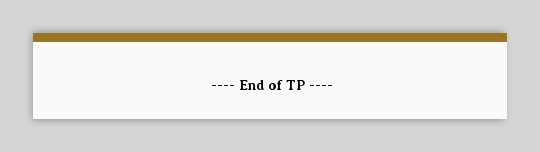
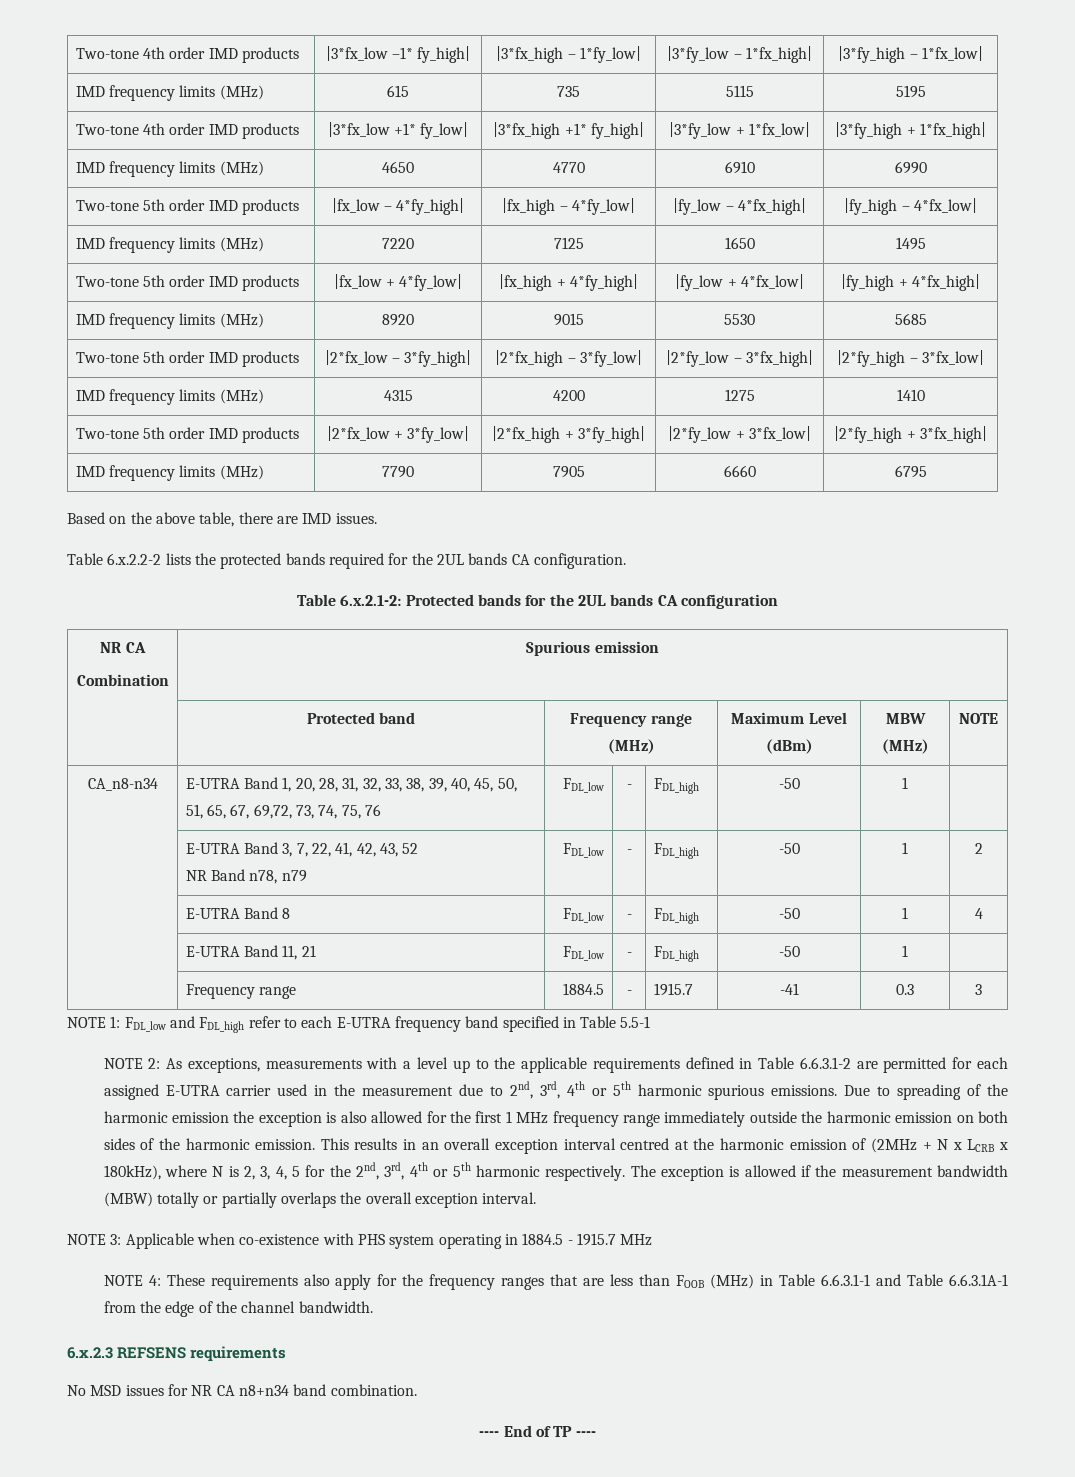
(211, 87) none -> [75,47,300,63] [325,46,471,63] [496,46,641,63] [667,46,812,63] [838,46,983,63] [75,85,264,101] [387,85,409,97] [557,86,580,97] [725,85,754,97] [895,85,926,98] [75,123,300,139] [327,122,469,139] [493,122,644,139] [669,122,810,139] [835,122,986,139] [75,161,264,177] [382,161,414,173] [552,162,585,173] [724,161,755,174] [894,161,927,174] [75,199,300,215] [331,198,465,215] [502,198,635,215] [673,198,806,215] [844,198,977,215] [75,237,264,253] [382,238,414,249] [553,237,584,249] [724,237,755,249] [895,237,926,250] [75,275,300,291] [333,274,463,291] [499,274,638,291] [675,274,804,291] [841,274,980,291] [75,313,264,329] [382,314,414,326] [553,313,584,326] [724,314,755,325] [894,313,927,325] [75,351,300,367] [324,350,472,367] [495,350,642,367] [666,350,813,367] [837,350,984,367] [75,389,264,405] [383,389,413,401] [552,390,585,401] [724,389,755,401] [896,389,925,401] [75,427,300,443] [326,426,470,443] [492,426,645,443] [668,426,811,443] [834,426,987,443] [75,465,264,481] [382,466,414,478] [552,466,585,478] [723,465,756,477] [894,465,927,478] [67,512,377,527] [67,553,626,569] [297,594,778,609] [100,642,146,653] [76,674,169,686] [526,641,659,656] [306,712,416,724] [570,713,692,727] [607,739,655,754] [731,712,847,724] [765,739,813,754] [885,713,926,724] [881,739,929,754] [959,713,998,724] [87,778,158,791] [185,777,517,792] [185,804,382,819] [563,778,605,793] [626,784,632,789] [653,778,699,794] [778,778,800,789] [902,777,908,789] [185,842,419,857] [185,869,307,884] [563,843,605,858] [626,849,632,854] [653,843,699,859] [778,843,800,854] [902,842,908,854] [974,843,983,854] [185,907,291,919] [563,908,605,923] [626,914,632,919] [653,908,699,924] [778,908,800,919] [902,907,908,919] [974,908,983,919] [185,945,316,960] [563,946,605,961] [626,952,632,957] [653,946,699,962] [778,946,800,957] [902,945,908,957] [185,984,297,999] [563,983,605,995] [626,990,632,995] [653,983,693,996] [779,983,799,995] [896,984,914,995] [975,984,982,995] [67,1016,651,1033] [103,1057,1008,1073] [103,1081,1008,1100] [103,1111,1008,1127] [103,1138,1008,1154] [103,1162,1009,1181] [103,1192,537,1208] [67,1233,653,1249] [103,1274,1008,1290] [103,1301,373,1317] [67,1346,287,1362] [67,1384,417,1396] Two-tone 4th order IMD products | |3*fx_low –1* fy_high| | |3*fx_high – 1*fy_low| | |3*fy_low – 1*fx_high| | |3*fy_high – 1*fx_low| // IMD frequency limits (MHz) | 615 | 735 | 5115 | 5195 // Two-tone 4th order IMD products | |3*fx_low +1* fy_low| | |3*fx_high +1* fy_high| | |3*fy_low + 1*fx_low| | |3*fy_high + 1*fx_high| // IMD frequency limits (MHz) | 4650 | 4770 | 6910 | 6990 // Two-tone 5th order IMD products | |fx_low – 4*fy_high| | |fx_high – 4*fy_low| | |fy_low – 4*fx_high| | |fy_high – 4*fx_low| // IMD frequency limits (MHz) | 7220 | 7125 | 1650 | 1495 // Two-tone 5th order IMD products | |fx_low + 4*fy_low| | |fx_high + 4*fy_high| | |fy_low + 4*fx_low| | |fy_high + 4*fx_high| // IMD frequency limits (MHz) | 8920 | 9015 | 5530 | 5685 // Two-tone 5th order IMD products | |2*fx_low – 3*fy_high| | |2*fx_high – 3*fy_low| | |2*fy_low – 3*fx_high| | |2*fy_high – 3*fx_low| // IMD frequency limits (MHz) | 4315 | 4200 | 1275 | 1410 // Two-tone 5th order IMD products | |2*fx_low + 3*fy_low| | |2*fx_high + 3*fy_high| | |2*fy_low + 3*fx_low| | |2*fy_high + 3*fx_high| // IMD frequency limits (MHz) | 7790 | 7905 | 6660 | 6795 // Based on the above table, there are IMD issues. // Table 6.x.2.2-2 lists the protected bands required for the 2UL bands CA configuration. // Table 6.x.2.1-2: Protected bands for the 2UL bands CA configuration // NR CA // Combination | Spurious emission // | Protected band | Frequency range (MHz) | Maximum Level (dBm) | MBW (MHz) | NOTE // CA_n8-n34 | E-UTRA Band 1, 20, 28, 31, 32, 33, 38, 39, 40, 45, 50, 51, 65, 67, 69,72, 73, 74, 75, 76 | FDL_low | - | FDL_high | -50 | 1 | // | E-UTRA Band 3, 7, 22, 41, 42, 43, 52 // NR Band n78, n79 | FDL_low | - | FDL_high | -50 | 1 | 2 // | E-UTRA Band 8 | FDL_low | - | FDL_high | -50 | 1 | 4 // | E-UTRA Band 11, 21 | FDL_low | - | FDL_high | -50 | 1 | // | Frequency range | 1884.5 | - | 1915.7 | -41 | 0.3 | 3 // NOTE 1: FDL_low and FDL_high refer to each E-UTRA frequency band specified in Table 5.5-1 // NOTE 2: As exceptions, measurements with a level up to the applicable requirements defined in Table 6.6.3.1-2 are permitted for each assigned E-UTRA carrier used in the measurement due to 2nd, 3rd, 4th or 5th harmonic spurious emissions. Due to spreading of the harmonic emission the exception is also allowed for the first 1 MHz frequency range immediately outside the harmonic emission on both sides of the harmonic emission. This results in an overall exception interval centred at the harmonic emission of (2MHz + N x LCRB x 180kHz), where N is 2, 3, 4, 5 for the 2nd, 3rd, 4th or 5th harmonic respectively. The exception is allowed if the measurement bandwidth (MBW) totally or partially overlaps the overall exception interval. // NOTE 3: Applicable when co-existence with PHS system operating in 1884.5 - 1915.7 MHz // NOTE 4: These requirements also apply for the frequency ranges that are less than FOOB (MHz) in Table 6.6.3.1-1 and Table 6.6.3.1A-1 from the edge of the channel bandwidth. // 6.x.2.3 REFSENS requirements // No MSD issues for NR CA n8+n34 band combination. //

